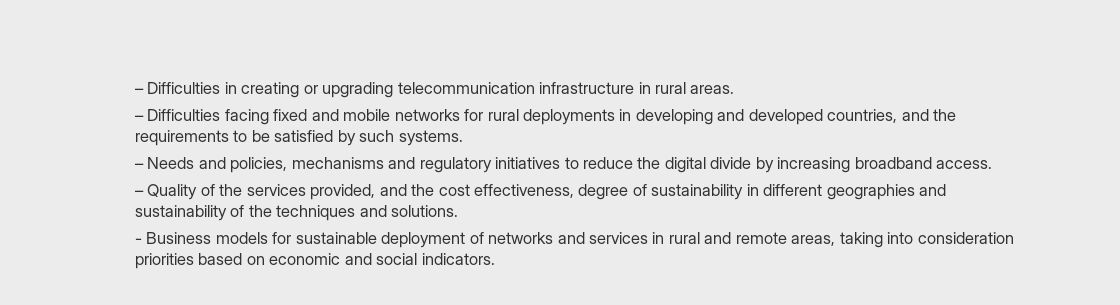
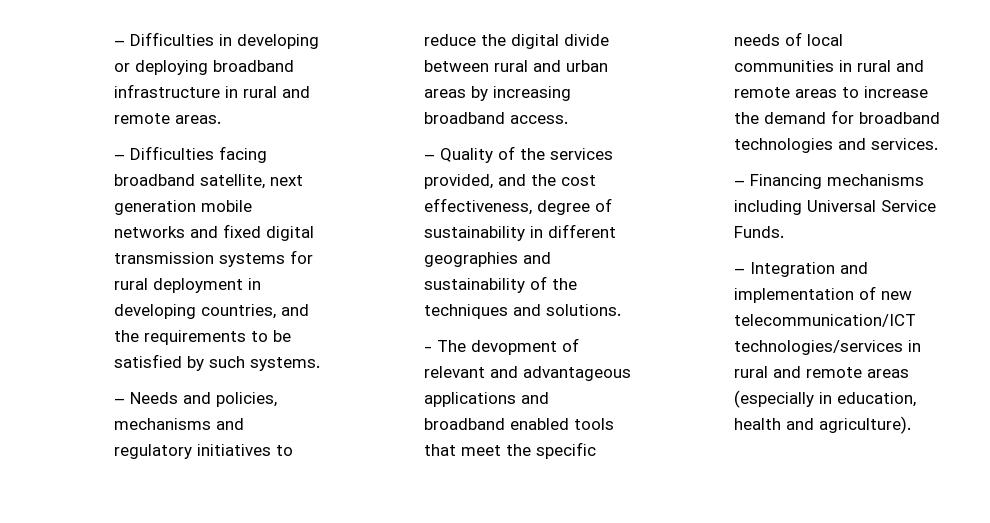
[241,82,535,98] creating or upgrading telecommunication -> [236,34,319,49] [113,60,294,75] developing or deploying broadband
(686, 88) none -> [281,86,310,98] [113,113,170,124] and remote
[273,109,460,121] fixed and mobile networks -> [113,174,303,189] [113,200,252,215] [113,224,314,241] [113,252,285,267] broadband satellite, next generation mobile networks and fixed digital transmission systems
[522,109,823,125] deployments in developing and developed -> [152,278,261,293] [113,304,196,319] deployment in developing
(752, 163) none -> [423,60,608,72] [423,89,466,98] between rural and urban areas
[146,232,1014,248] [134,253,495,269] Business models for sustainable deployment of networks and services in rural and remote areas, taking into consideration priorities based on economic and social indicators. -> [436,338,579,355] [423,366,631,381] [423,392,549,407] [423,418,614,430] [423,442,596,459] [733,32,843,46] [733,60,924,72] [733,86,928,98] [733,110,940,124] [733,138,938,153] [733,174,924,189] [733,200,936,215] [733,226,784,238] [733,262,868,277] [733,286,912,303] [733,314,916,327] [733,340,921,355] [733,366,909,378] [733,390,916,408] [733,416,911,434] The devopment of relevant and advantageous applications and broadband enabled tools that meet the specific needs of local communities in rural and remote areas to increase the demand for broadband technologies and services. // – Financing mechanisms including Universal Service Funds. // – Integration and implementation of new telecommunication/ICT technologies/services in rural and remote areas (especially in education, health and agriculture).

